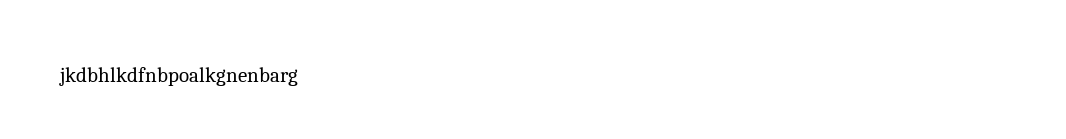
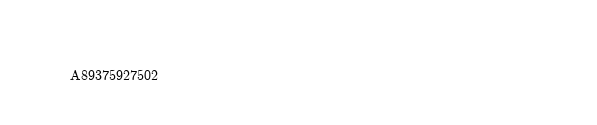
[59,67,298,86] jkdbhlkdfnbpoalkgnenbarg -> [70,69,158,81] A89375927502

